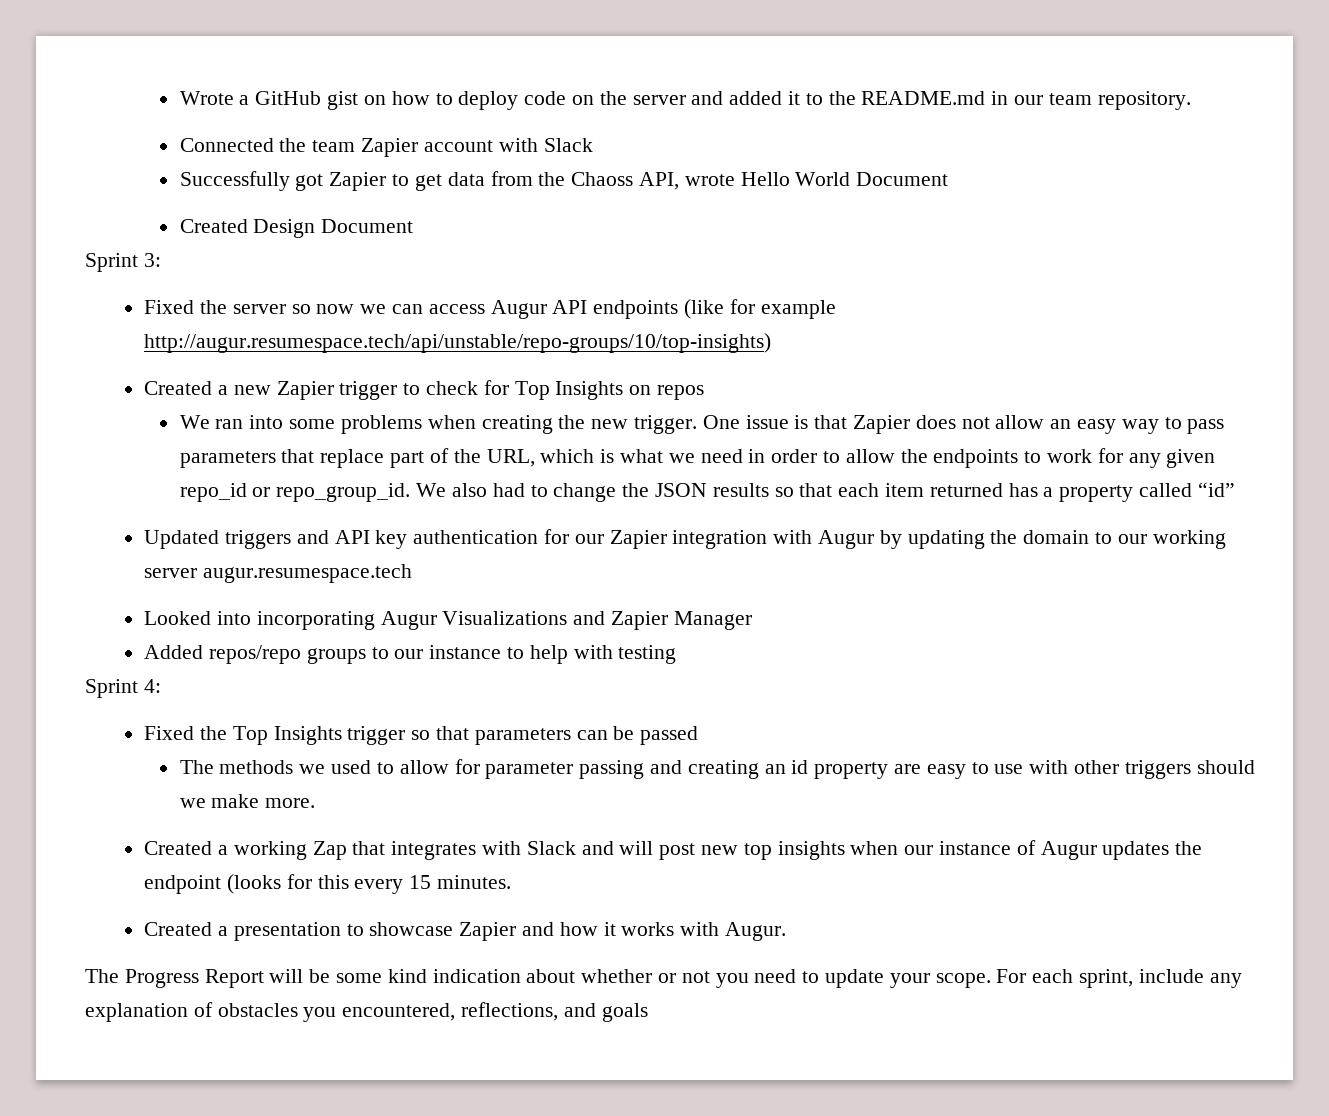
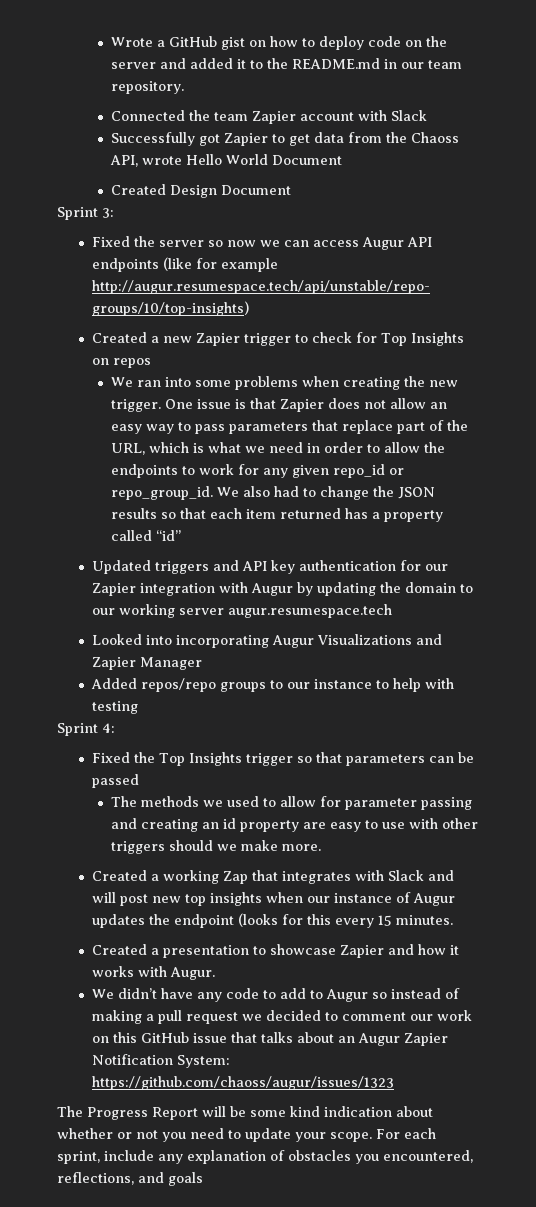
(787, 931) none -> [91,988,460,1002] [91,1010,472,1024] [91,1032,448,1046] [91,1054,230,1068] [91,1076,394,1090] // We didn’t have any code to add to Augur so instead of making a pull request we decided to comment our work on this GitHub issue that talks about an Augur Zapier Notification System: https://github.com/chaoss/augur/issues/1323

